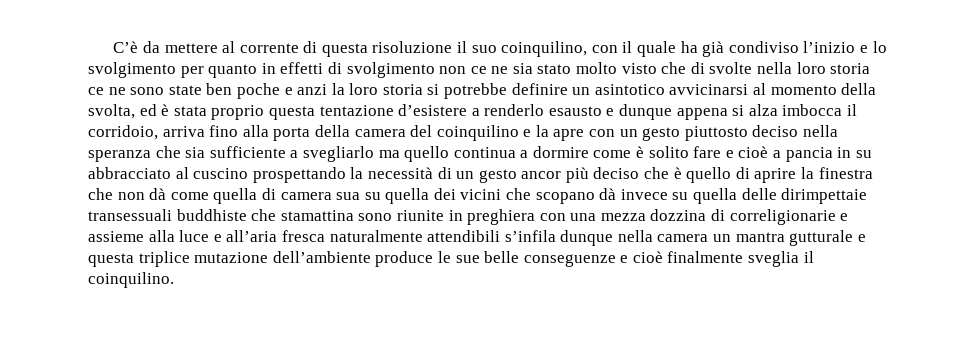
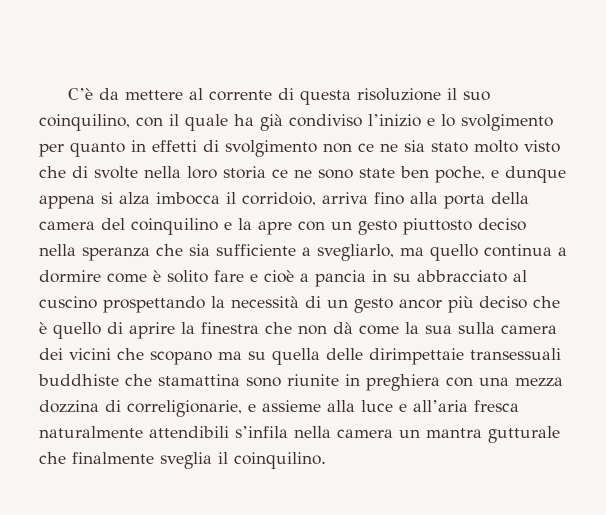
[236,83,877,99] [88,104,602,120] poche e anzi la loro storia si potrebbe definire un asintotico avvicinarsi al momento della svolta, ed è stata proprio questa tentazione d’esistere a renderlo esausto -> [435,166,485,183] poche,
[302,146,374,162] svegliarlo -> [317,244,394,261] svegliarlo,
[213,188,430,204] quella di camera sua su quella -> [405,322,557,334] la sua sulla camera
[599,188,668,200] dà invece -> [218,351,242,360] ma
[729,209,836,225] correligionarie -> [127,400,242,417] correligionarie,
[560,230,614,246] dunque -> (288, 432) none
[857,234,866,242] [88,251,663,267] e questa triplice mutazione dell’ambiente produce le sue belle conseguenze e cioè -> [39,452,66,464] che

